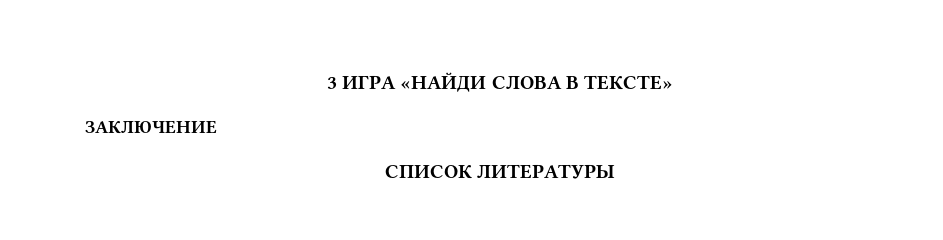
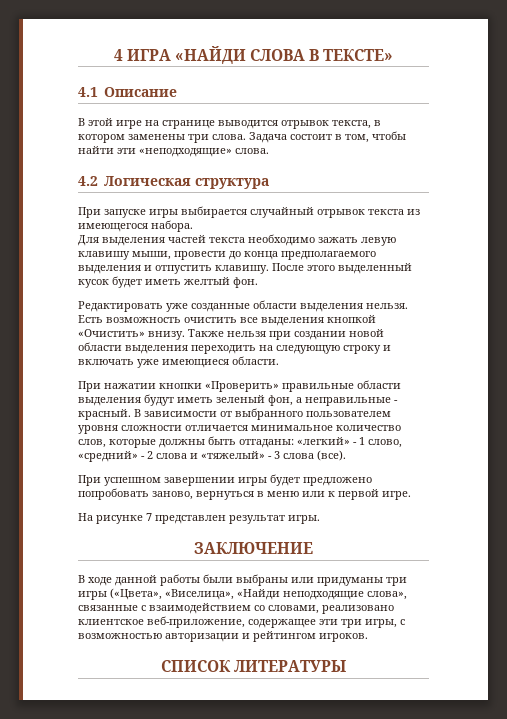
[326,77,337,89] 3 -> [113,49,123,61] 4
[85,120,217,134] ЗАКЛЮЧЕНИЕ -> [78,87,177,97] [78,118,381,129] [78,131,406,143] [78,146,269,157] [78,176,269,189] [78,206,420,218] [78,220,193,232] [78,234,396,246] [78,251,376,260] [78,263,412,274] [78,276,258,288] [78,300,408,312] [78,315,376,326] [78,329,384,340] [78,342,391,354] [78,356,279,368] [78,380,401,392] [78,394,398,406] [78,408,391,420] [78,425,401,434] [78,436,402,448] [78,450,346,462] [78,474,372,486] [78,488,411,500] [78,513,320,524] [194,542,313,554] [78,574,407,586] [78,588,407,600] [78,603,394,614] [78,616,405,628] [78,631,368,642] 4.1 Описание // В этой игре на странице выводится отрывок текста, в котором заменены три слова. Задача состоит в том, чтобы найти эти «неподходящие» слова. // 4.2 Логическая структура // При запуске игры выбирается случайный отрывок текста из имеющегося набора. // Для выделения частей текста необходимо зажать левую клавишу мыши, провести до конца предполагаемого выделения и отпустить клавишу. После этого выделенный кусок будет иметь желтый фон. // Редактировать уже созданные области выделения нельзя. Есть возможность очистить все выделения кнопкой «Очистить» внизу. Также нельзя при создании новой области выделения переходить на следующую строку и включать уже имеющиеся области. // При нажатии кнопки «Проверить» правильные области выделения будут иметь зеленый фон, а неправильные - красный. В зависимости от выбранного пользователем уровня сложности отличается минимальное количество слов, которые должны быть отгаданы: «легкий» - 1 слово, «средний» - 2 слова и «тяжелый» - 3 слова (все). // При успешном завершении игры будет предложено попробовать заново, вернуться в меню или к первой игре. // На рисунке 7 представлен результат игры. // ЗАКЛЮЧЕНИЕ // В ходе данной работы были выбраны или придуманы три игры («Цвета», «Виселица», «Найди неподходящие слова», связанные с взаимодействием со словами, реализовано клиентское веб-приложение, содержащее эти три игры, с возможностью авторизации и рейтингом игроков.

